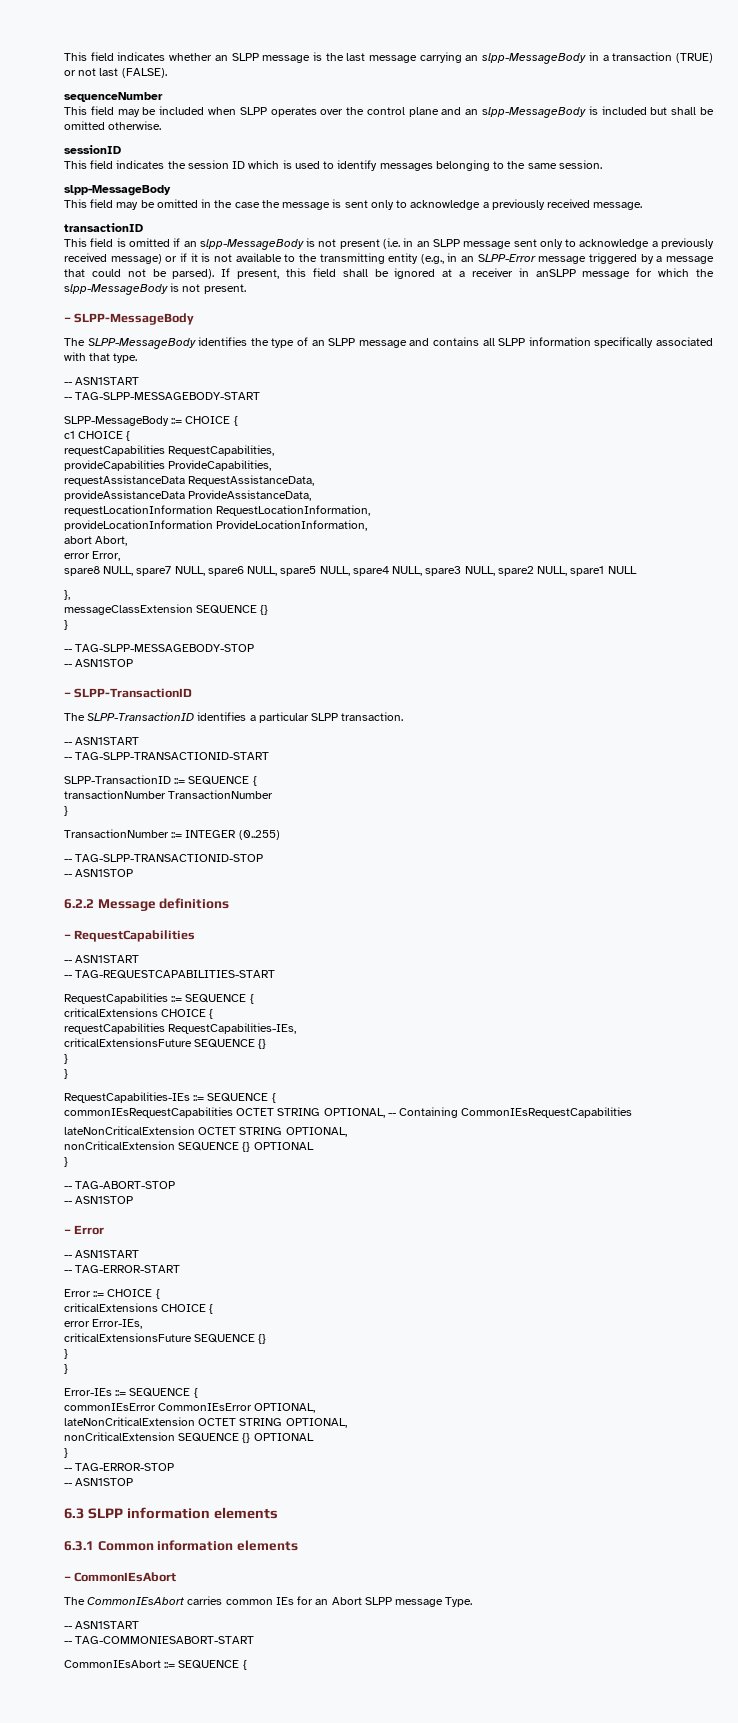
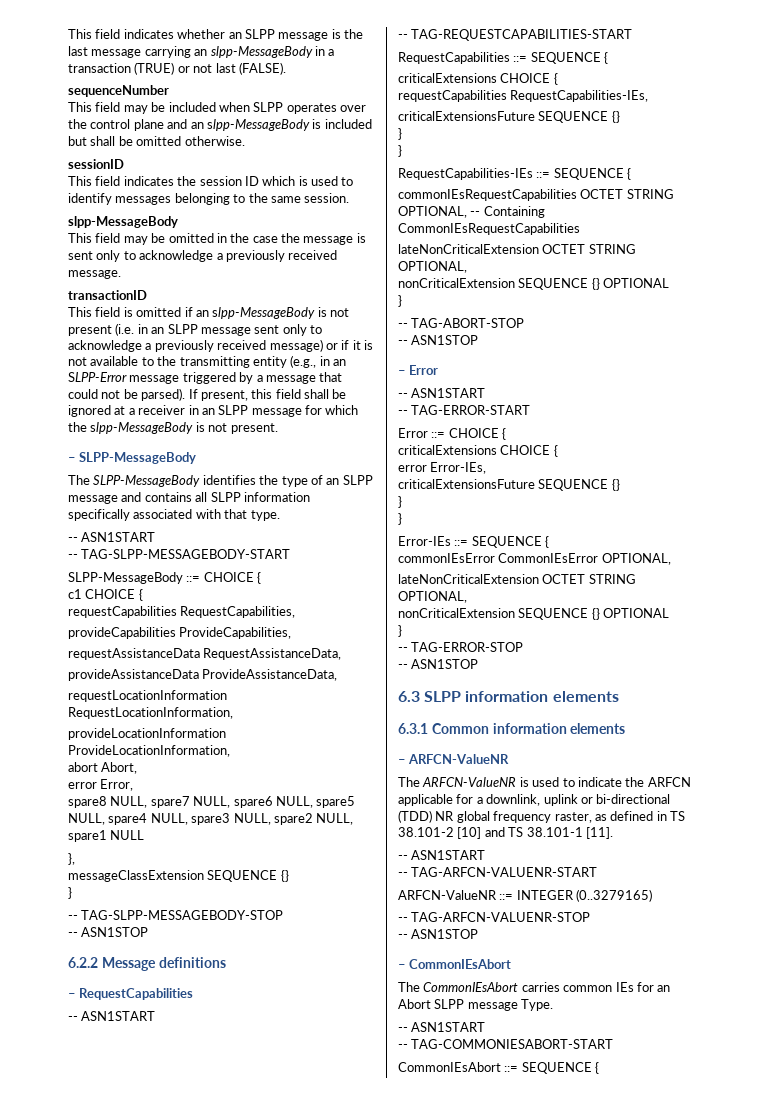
[535,269,576,277] anSLPP -> [201,405,249,415] an SLPP
[64,688,193,698] [64,712,404,723] [64,737,140,745] [64,752,270,760] [64,775,257,786] [64,790,274,799] [64,806,68,816] [64,829,280,840] [64,854,264,862] [64,869,134,877] // – SLPP-TransactionID // The SLPP-TransactionID identifies a particular SLPP transaction. // -- ASN1START // -- TAG-SLPP-TRANSACTIONID-START // SLPP-TransactionID ::= SEQUENCE { // transactionNumber TransactionNumber // } // TransactionNumber ::= INTEGER (0..255) // -- TAG-SLPP-TRANSACTIONID-STOP // -- ASN1STOP -> (149, 932) none
(298, 1545) none -> [398,754,510,764] [398,777,691,787] [398,794,671,806] [398,810,685,823] [398,827,613,839] [398,850,486,860] [398,867,598,877] [398,889,653,902] [398,912,591,922] [398,929,479,939] // – ARFCN-ValueNR // The ARFCN-ValueNR is used to indicate the ARFCN applicable for a downlink, uplink or bi-directional (TDD) NR global frequency raster, as defined in TS 38.101-2 [10] and TS 38.101-1 [11]. // -- ASN1START // -- TAG-ARFCN-VALUENR-START // ARFCN-ValueNR ::= INTEGER (0..3279165) // -- TAG-ARFCN-VALUENR-STOP // -- ASN1STOP

